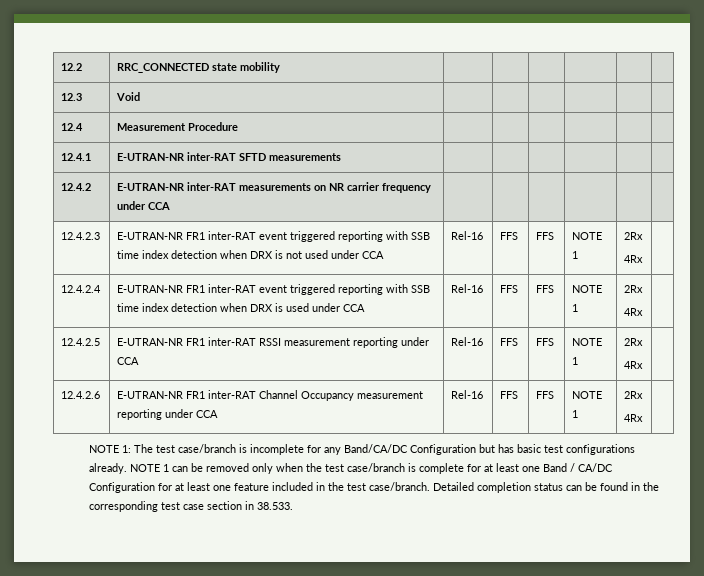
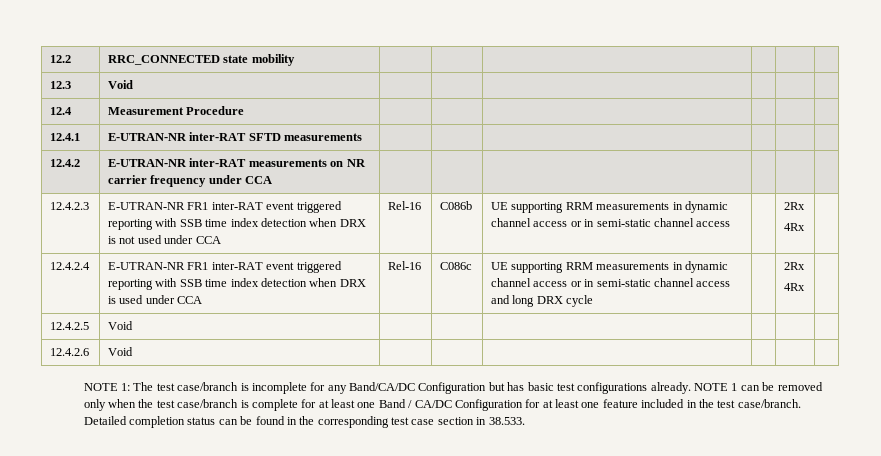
[500,232,519,240] [536,232,555,240] [572,232,603,240] [572,251,579,259] FFS | FFS | NOTE 1 -> [440,201,473,210] [491,201,728,213] [491,218,731,227] C086b | UE supporting RRM measurements in dynamic channel access or in semi-static channel access |
[500,285,519,293] [536,285,555,293] [572,285,603,293] [572,304,579,312] [624,285,644,293] [624,308,644,316] [61,338,101,346] [117,337,430,348] [117,357,140,365] [451,337,484,346] [500,338,519,346] [536,338,555,346] [572,338,603,346] [572,357,579,365] [624,338,644,346] [624,361,644,369] [61,391,101,399] [117,390,424,401] [117,409,219,420] [451,390,484,399] [500,391,519,399] [536,391,555,399] [572,391,603,399] [572,410,579,418] [624,391,644,399] [624,414,644,422] FFS | FFS | NOTE 1 | 2Rx // 4Rx | // 12.4.2.5 | E-UTRAN-NR FR1 inter-RAT RSSI measurement reporting under CCA | Rel-16 | FFS | FFS | NOTE 1 | 2Rx // 4Rx | // 12.4.2.6 | E-UTRAN-NR FR1 inter-RAT Channel Occupancy measurement reporting under CCA | Rel-16 | FFS | FFS | NOTE 1 | 2Rx // 4Rx -> [440,262,473,270] [491,261,728,273] [491,278,731,287] [491,295,594,307] [784,262,806,270] [784,283,806,291] [50,322,90,330] [108,321,134,330] [50,348,90,356] [108,347,134,356] C086c | UE supporting RRM measurements in dynamic channel access or in semi-static channel access and long DRX cycle | | 2Rx // 4Rx | // 12.4.2.5 | Void | | | | | | // 12.4.2.6 | Void | | | | |

